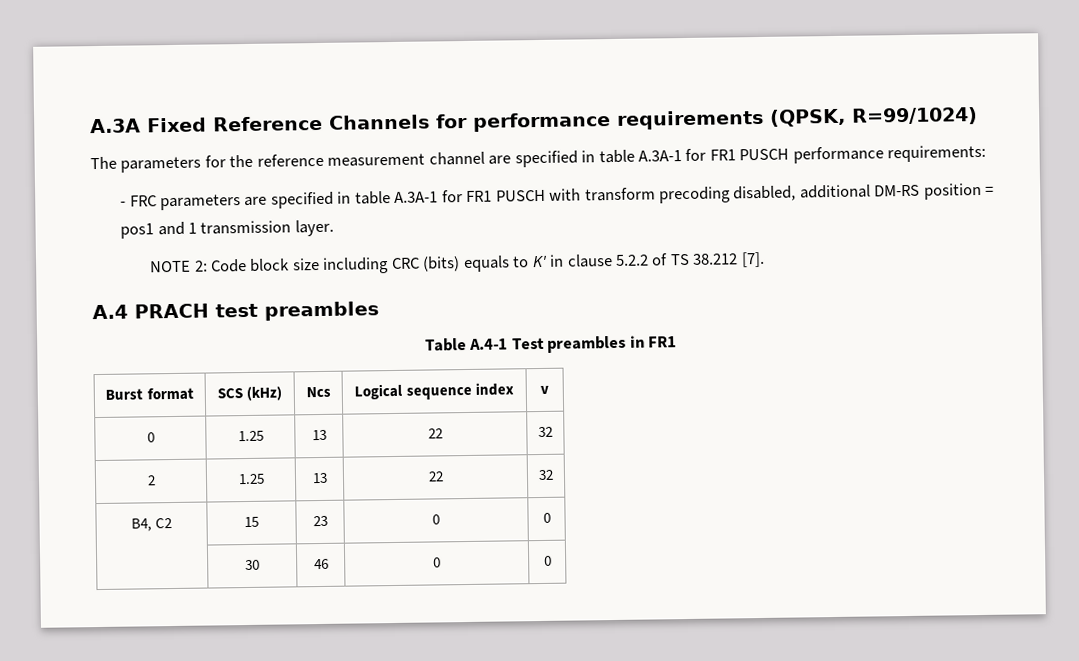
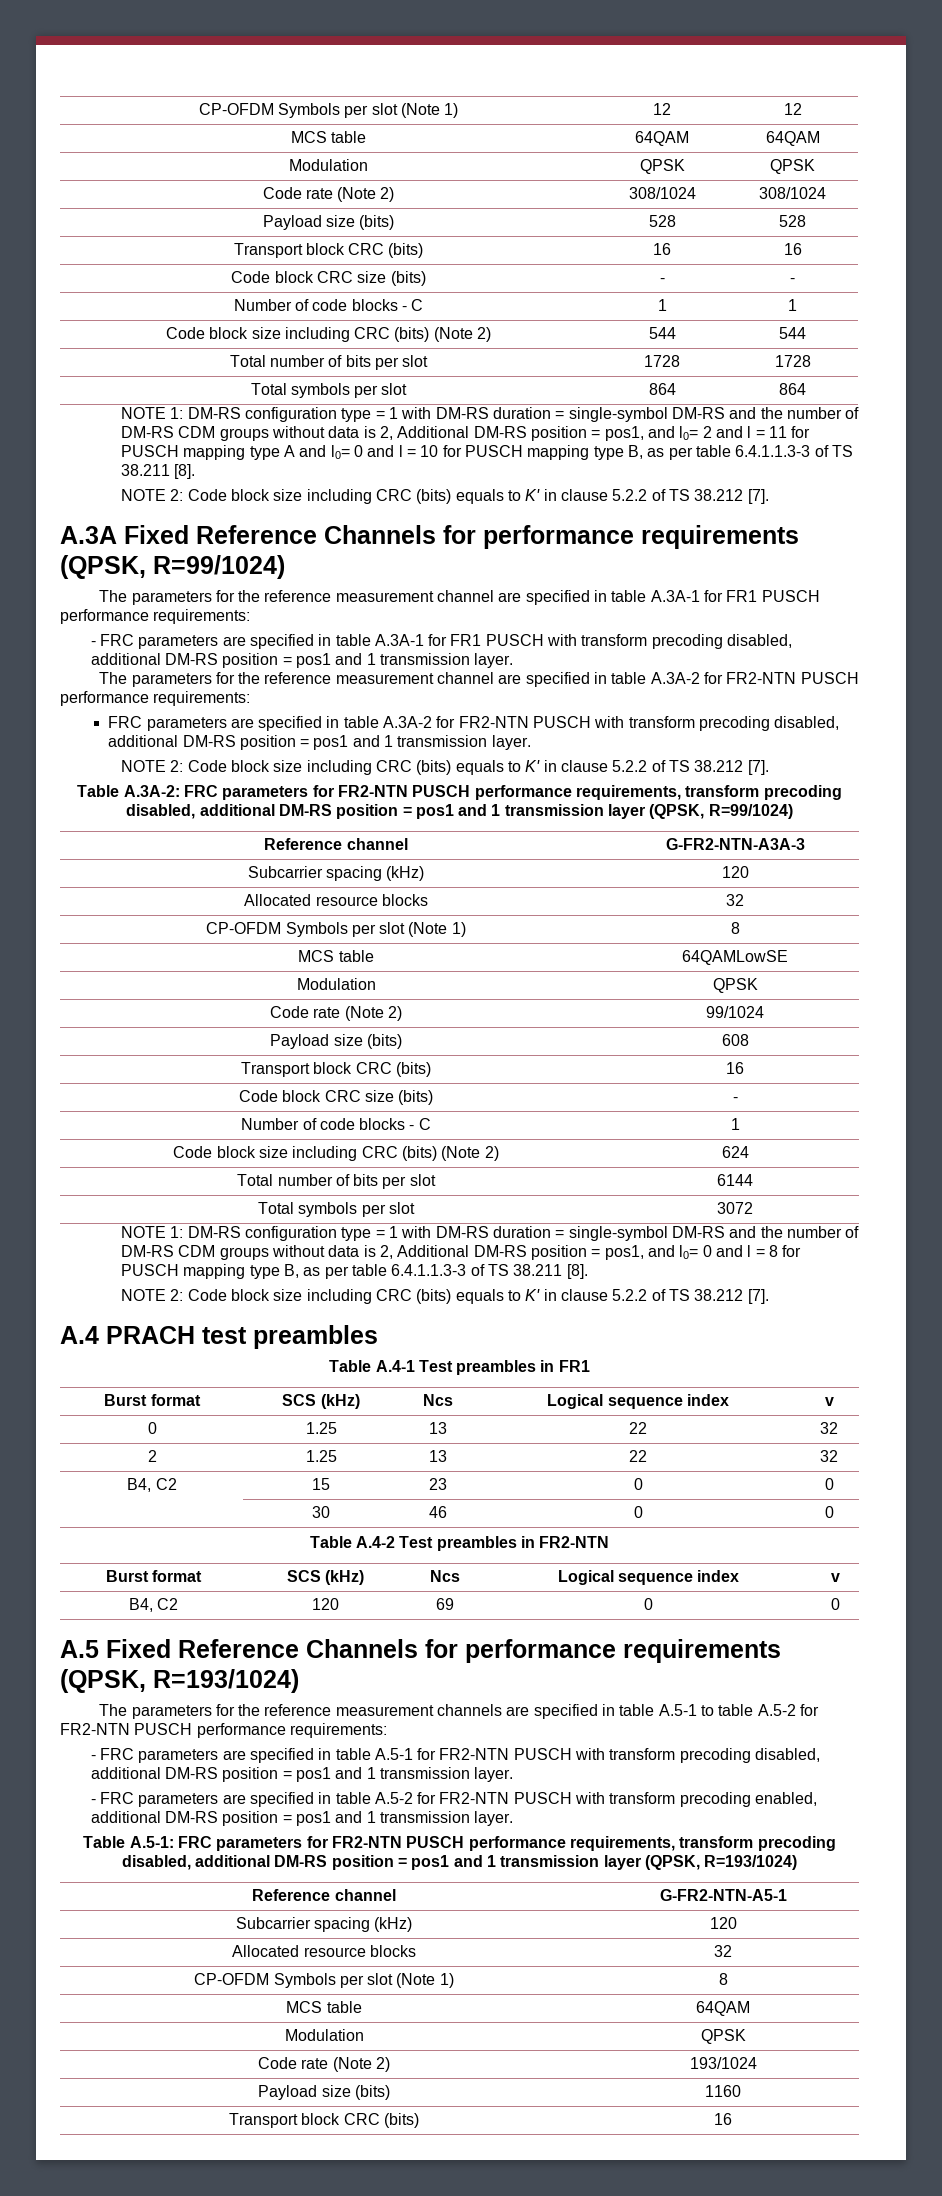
(90, 126) none -> [198,103,459,118] [653,103,671,115] [783,103,802,115] [290,131,367,143] [635,131,689,146] [765,131,820,146] [289,159,368,171] [639,159,685,174] [770,159,815,174] [262,187,395,202] [628,187,696,199] [759,187,826,199] [262,215,395,230] [648,215,676,227] [779,215,806,227] [233,243,424,258] [653,243,671,255] [783,243,802,255] [231,271,426,286] [659,278,665,283] [790,278,795,283] [233,299,424,311] [657,299,667,311] [788,299,797,311] [165,327,492,342] [648,327,676,339] [779,327,806,339] [229,355,429,370] [644,355,680,367] [774,355,811,367] [250,383,408,398] [648,383,676,395] [779,383,806,395] [121,407,860,422] [121,426,811,441] [121,445,853,460] [121,464,196,479] [121,489,769,504] CP-OFDM Symbols per slot (Note 1) | 12 | 12 // MCS table | 64QAM | 64QAM // Modulation | QPSK | QPSK // Code rate (Note 2) | 308/1024 | 308/1024 // Payload size (bits) | 528 | 528 // Transport block CRC (bits) | 16 | 16 // Code block CRC size (bits) | - | - // Number of code blocks - C | 1 | 1 // Code block size including CRC (bits) (Note 2) | 544 | 544 // Total number of bits per slot | 1728 | 1728 // Total symbols per slot | 864 | 864 // NOTE 1: DM-RS configuration type = 1 with DM-RS duration = single-symbol DM-RS and the number of DM-RS CDM groups without data is 2, Additional DM-RS position = pos1, and l0= 2 and l = 11 for PUSCH mapping type A and l0= 0 and l = 10 for PUSCH mapping type B, as per table 6.4.1.1.3-3 of TS 38.211 [8]. // NOTE 2: Code block size including CRC (bits) equals to K' in clause 5.2.2 of TS 38.212 [7]. //
(334, 228) none -> [99,672,859,687] [60,691,251,706] [108,716,840,731] [108,735,531,750] [121,760,769,775] [77,785,842,800] [126,804,793,819] [264,838,408,850] [665,838,805,850] [247,866,425,881] [721,866,749,878] [244,894,428,906] [726,894,744,906] [206,922,466,937] [730,922,740,934] [298,950,374,962] [682,950,788,965] [296,978,376,990] [712,978,758,993] [270,1006,402,1021] [706,1006,764,1018] [270,1034,402,1049] [721,1034,749,1046] [241,1062,431,1077] [726,1062,744,1074] [238,1090,434,1105] [732,1097,738,1102] [241,1118,431,1130] [730,1118,740,1130] [173,1146,499,1161] [721,1146,749,1158] [237,1174,436,1189] [717,1174,753,1186] [258,1202,415,1217] [717,1202,753,1214] [121,1226,860,1241] [121,1245,802,1260] [121,1264,588,1279] // The parameters for the reference measurement channel are specified in table A.3A-2 for FR2-NTN PUSCH performance requirements: // FRC parameters are specified in table A.3A-2 for FR2-NTN PUSCH with transform precoding disabled, additional DM-RS position = pos1 and 1 transmission layer. // NOTE 2: Code block size including CRC (bits) equals to K' in clause 5.2.2 of TS 38.212 [7]. // Table A.3A-2: FRC parameters for FR2-NTN PUSCH performance requirements, transform precoding disabled, additional DM-RS position = pos1 and 1 transmission layer (QPSK, R=99/1024) // Reference channel | G-FR2-NTN-A3A-3 // Subcarrier spacing (kHz) | 120 // Allocated resource blocks | 32 // CP-OFDM Symbols per slot (Note 1) | 8 // MCS table | 64QAMLowSE // Modulation | QPSK // Code rate (Note 2) | 99/1024 // Payload size (bits) | 608 // Transport block CRC (bits) | 16 // Code block CRC size (bits) | - // Number of code blocks - C | 1 // Code block size including CRC (bits) (Note 2) | 624 // Total number of bits per slot | 6144 // Total symbols per slot | 3072 // NOTE 1: DM-RS configuration type = 1 with DM-RS duration = single-symbol DM-RS and the number of DM-RS CDM groups without data is 2, Additional DM-RS position = pos1, and l0= 0 and l = 8 for PUSCH mapping type B, as per table 6.4.1.1.3-3 of TS 38.211 [8].
(552, 560) none -> [309,1536,610,1551] [105,1570,203,1582] [286,1570,365,1585] [429,1570,460,1582] [557,1570,740,1585] [831,1573,840,1582] [128,1598,179,1612] [312,1598,339,1610] [435,1598,454,1610] [644,1598,653,1610] [831,1598,840,1610] [60,1639,781,1663] [60,1669,299,1693] [99,1704,819,1719] [60,1723,387,1738] [90,1748,821,1763] [90,1767,514,1782] [90,1792,818,1807] [90,1811,514,1826] [83,1836,836,1851] [121,1855,798,1870] [252,1889,396,1901] [659,1889,787,1901] [235,1917,413,1932] [709,1917,737,1929] [232,1945,416,1957] [714,1945,732,1957] [194,1973,454,1988] [718,1973,728,1985] [286,2001,362,2013] [696,2001,750,2016] [284,2029,364,2041] [700,2029,746,2044] [258,2057,390,2072] [689,2057,757,2069] [258,2085,390,2100] [705,2085,741,2097] [229,2113,419,2128] [714,2113,732,2125] // Table A.4-2 Test preambles in FR2-NTN // Burst format | SCS (kHz) | Ncs | Logical sequence index | v // B4, C2 | 120 | 69 | 0 | 0 // A.5 Fixed Reference Channels for performance requirements (QPSK, R=193/1024) // The parameters for the reference measurement channels are specified in table A.5-1 to table A.5-2 for FR2-NTN PUSCH performance requirements: // - FRC parameters are specified in table A.5-1 for FR2-NTN PUSCH with transform precoding disabled, additional DM-RS position = pos1 and 1 transmission layer. // - FRC parameters are specified in table A.5-2 for FR2-NTN PUSCH with transform precoding enabled, additional DM-RS position = pos1 and 1 transmission layer. // Table A.5-1: FRC parameters for FR2-NTN PUSCH performance requirements, transform precoding disabled, additional DM-RS position = pos1 and 1 transmission layer (QPSK, R=193/1024) // Reference channel | G-FR2-NTN-A5-1 // Subcarrier spacing (kHz) | 120 // Allocated resource blocks | 32 // CP-OFDM Symbols per slot (Note 1) | 8 // MCS table | 64QAM // Modulation | QPSK // Code rate (Note 2) | 193/1024 // Payload size (bits) | 1160 // Transport block CRC (bits) | 16

